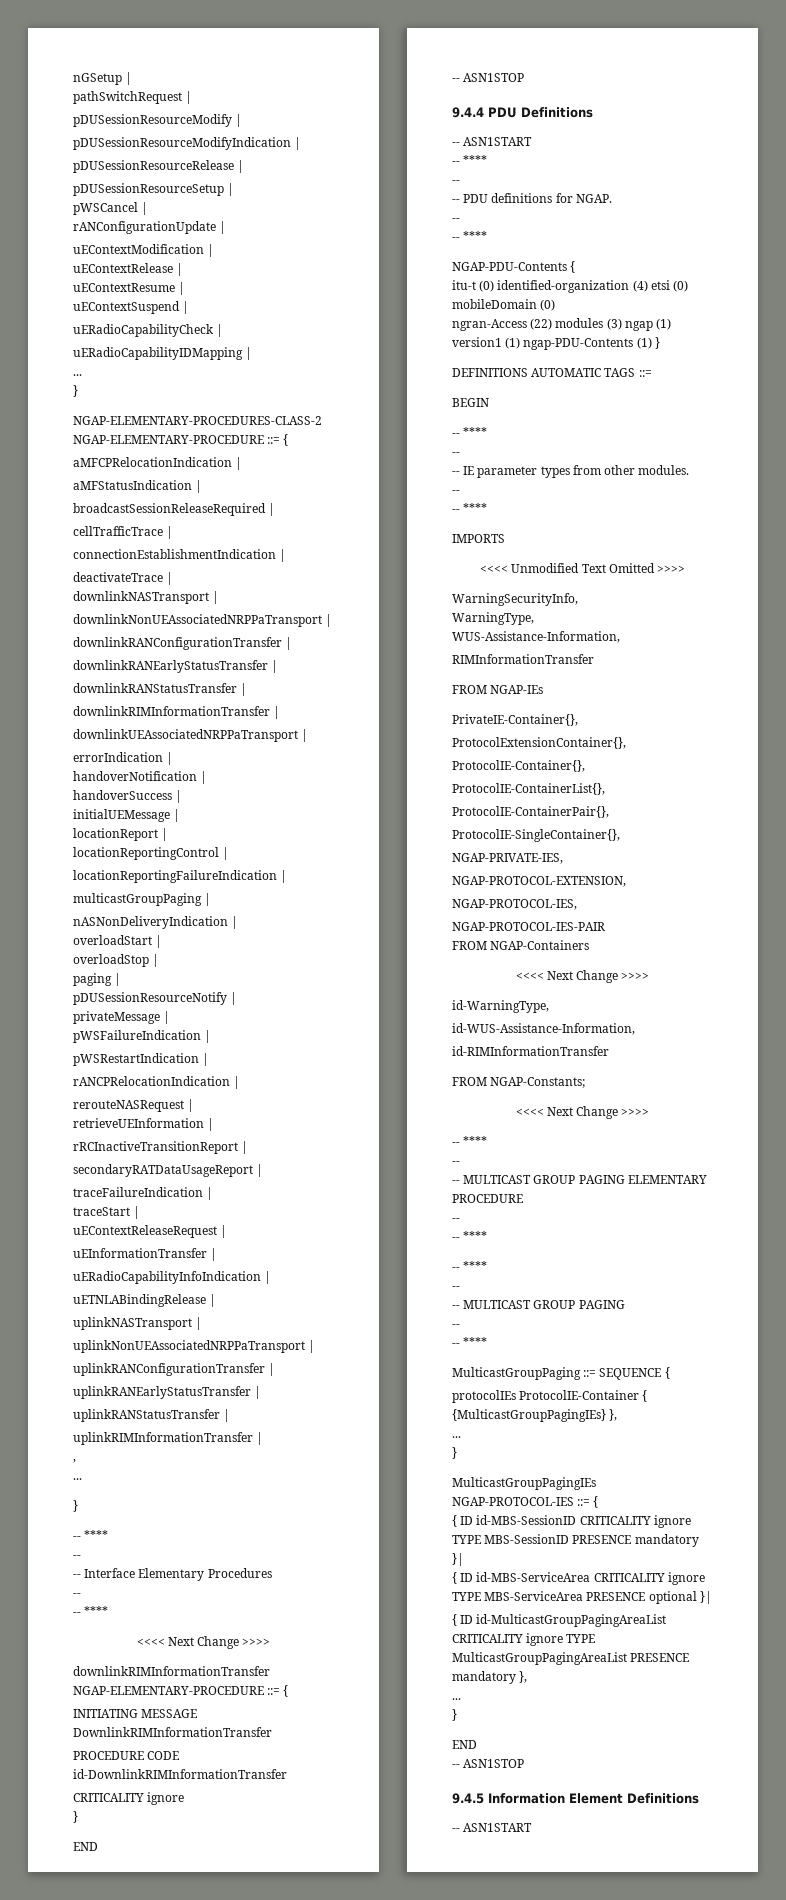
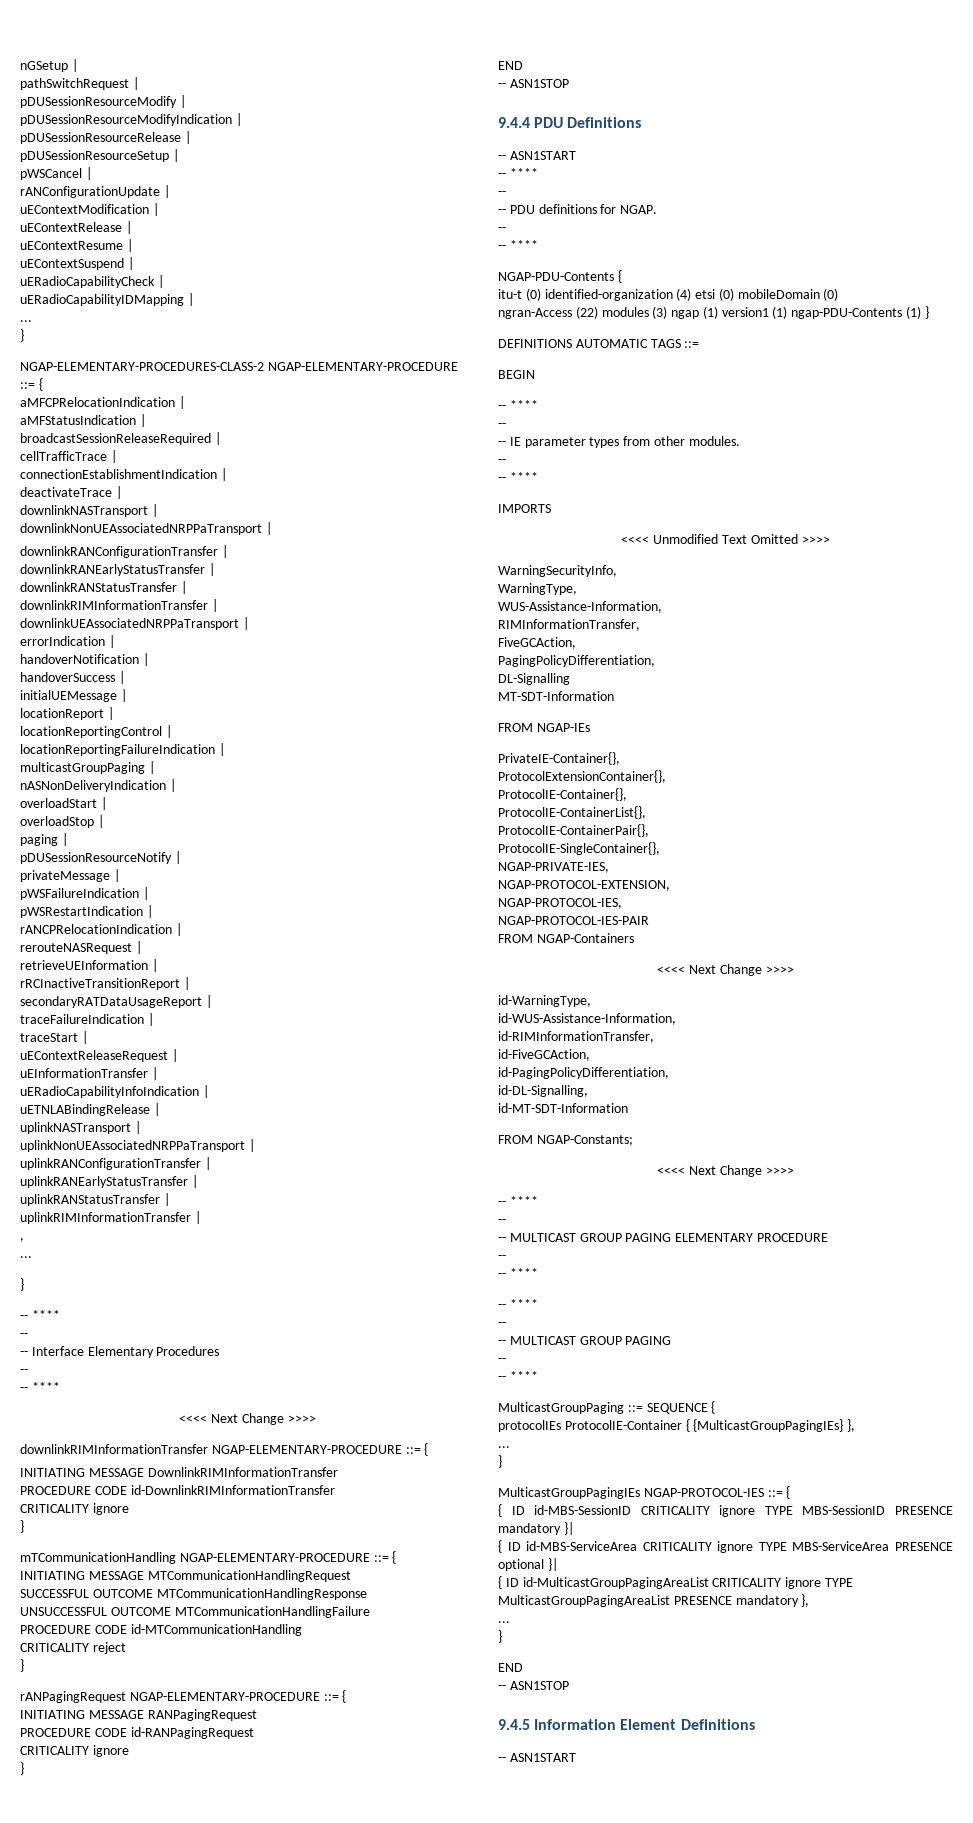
(78, 1817) none -> [20,1551,397,1564] [20,1570,351,1582] [20,1588,367,1600] [20,1606,370,1618] [20,1624,302,1636] [20,1642,126,1654] [20,1659,24,1672] [20,1690,347,1703] [20,1709,257,1721] [20,1727,254,1739] [20,1745,129,1757] [20,1762,24,1775] // mTCommunicationHandling NGAP-ELEMENTARY-PROCEDURE ::= { // INITIATING MESSAGE MTCommunicationHandlingRequest // SUCCESSFUL OUTCOME MTCommunicationHandlingResponse // UNSUCCESSFUL OUTCOME MTCommunicationHandlingFailure // PROCEDURE CODE id-MTCommunicationHandling // CRITICALITY reject // } // rANPagingRequest NGAP-ELEMENTARY-PROCEDURE ::= { // INITIATING MESSAGE RANPagingRequest // PROCEDURE CODE id-RANPagingRequest // CRITICALITY ignore // }
[452,654,594,664] RIMInformationTransfer -> [498,619,640,631] [498,637,576,649] [498,655,655,667] [498,673,570,685] [498,691,614,701] RIMInformationTransfer, // FiveGCAction, // PagingPolicyDifferentiation, // DL-Signalling // MT-SDT-Information
[452,1046,609,1056] id-RIMInformationTransfer -> [498,1031,654,1043] [498,1049,590,1061] [498,1067,669,1079] [498,1085,588,1097] [498,1103,628,1113] id-RIMInformationTransfer, // id-FiveGCAction, // id-PagingPolicyDifferentiation, // id-DL-Signalling, // id-MT-SDT-Information

